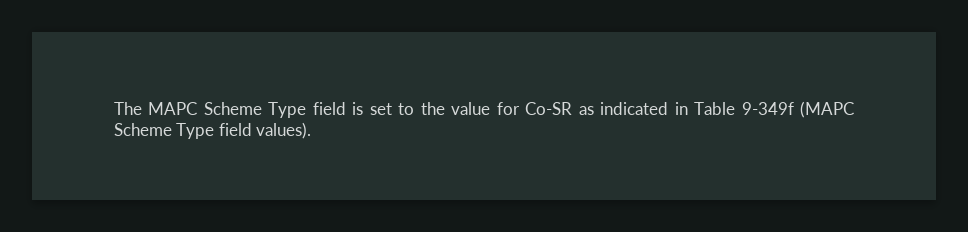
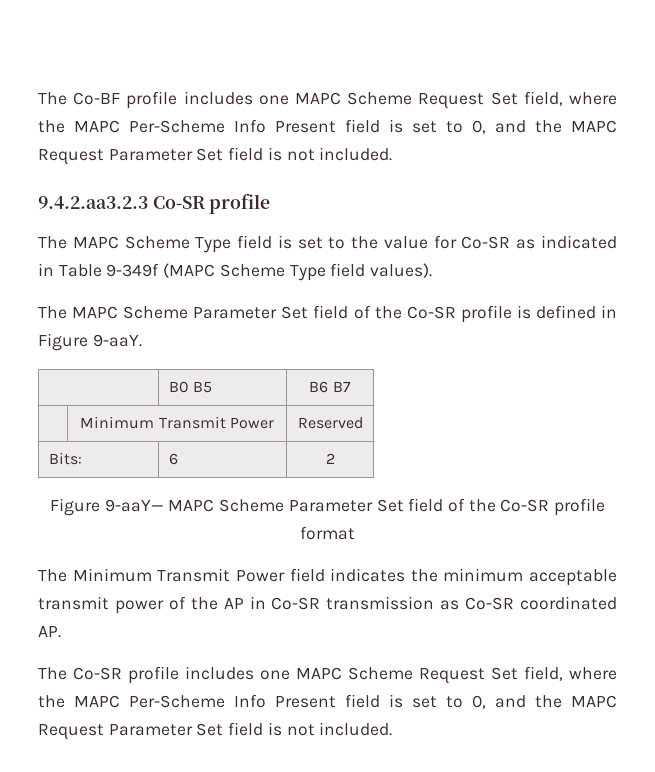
[114,102,142,115] The -> [38,91,617,109] [38,119,617,134] [38,147,393,165] [38,193,271,214] [38,236,67,249] The Co-BF profile includes one MAPC Scheme Request Set field, where the MAPC Per-Scheme Info Present field is set to 0, and the MAPC Request Parameter Set field is not included. // 9.4.2.aa3.2.3 Co-SR profile // The
(312, 130) none -> [38,305,617,323] [38,333,142,351] [168,381,212,393] [309,381,351,393] [80,416,274,429] [297,417,363,429] [48,452,82,465] [168,453,178,465] [325,453,335,464] [49,498,606,516] [300,526,355,540] [38,568,617,586] [38,596,617,614] [38,626,61,638] [38,666,617,684] [38,694,617,709] [38,722,393,740] // The MAPC Scheme Parameter Set field of the Co-SR profile is defined in Figure 9-aaY. // | B0 B5 | B6 B7 // | Minimum Transmit Power | Reserved // Bits: | 6 | 2 // Figure 9-aaY— MAPC Scheme Parameter Set field of the Co-SR profile format // The Minimum Transmit Power field indicates the minimum acceptable transmit power of the AP in Co-SR transmission as Co-SR coordinated AP. // The Co-SR profile includes one MAPC Scheme Request Set field, where the MAPC Per-Scheme Info Present field is set to 0, and the MAPC Request Parameter Set field is not included.

